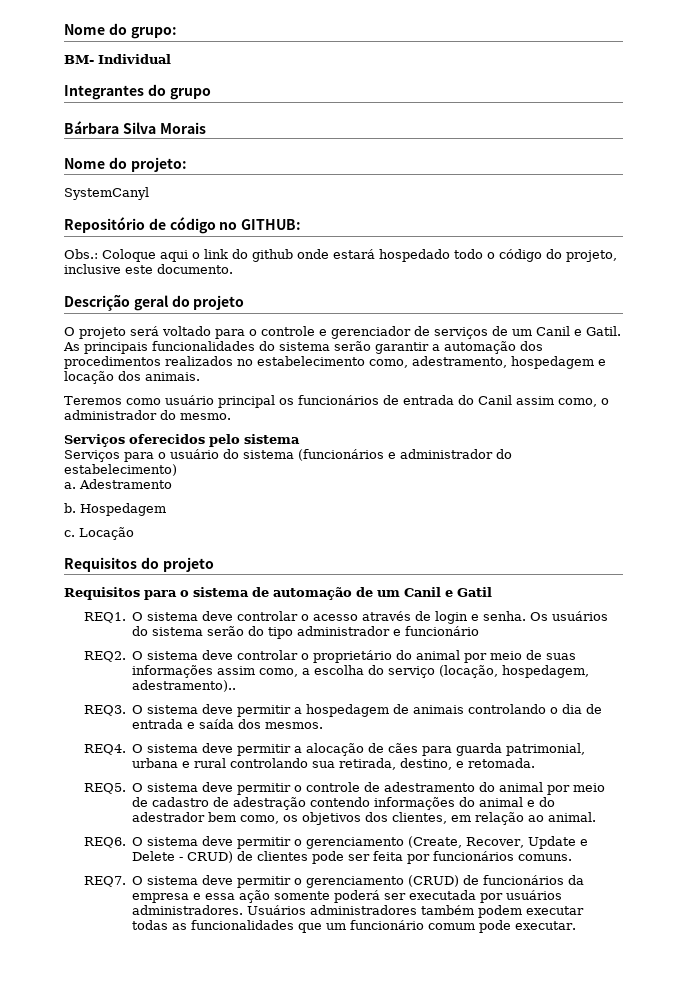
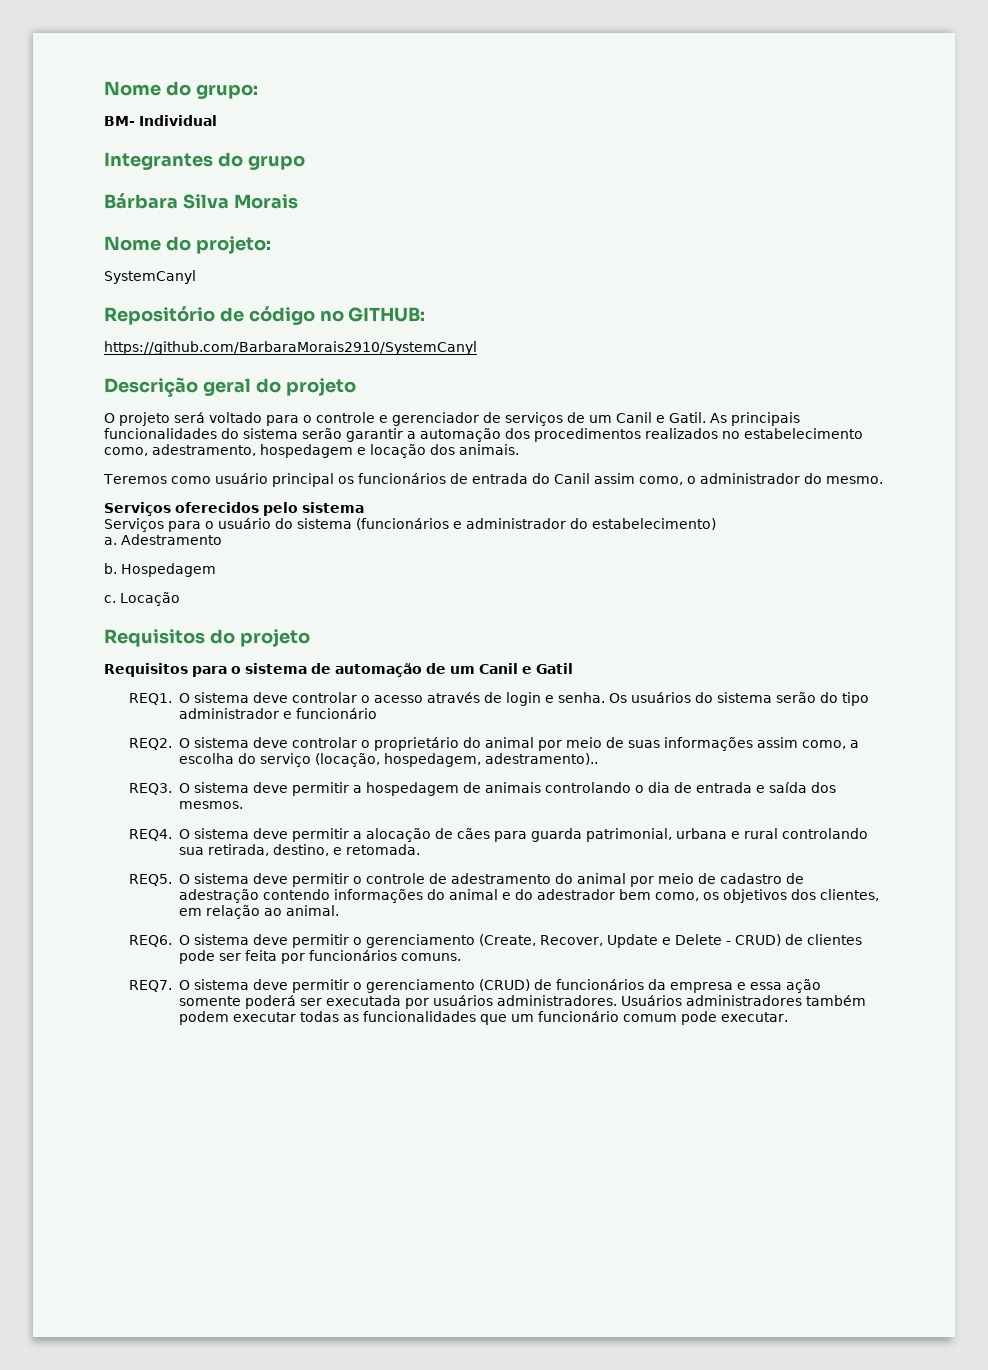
[64,249,617,262] [64,264,233,274] Obs.: Coloque aqui o link do github onde estará hospedado todo o código do projeto, inclusive este documento. -> [104,341,477,355] https://github.com/BarbaraMorais2910/SystemCanyl

